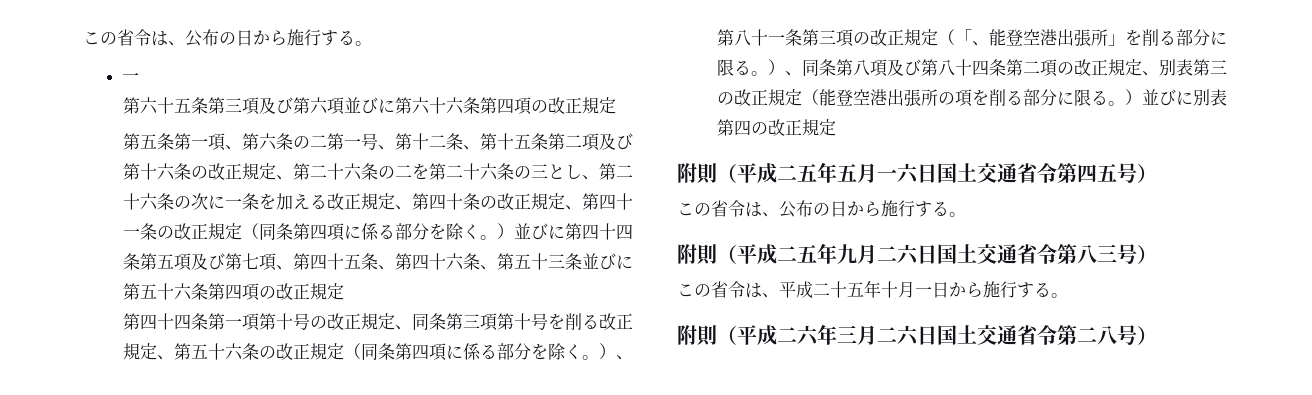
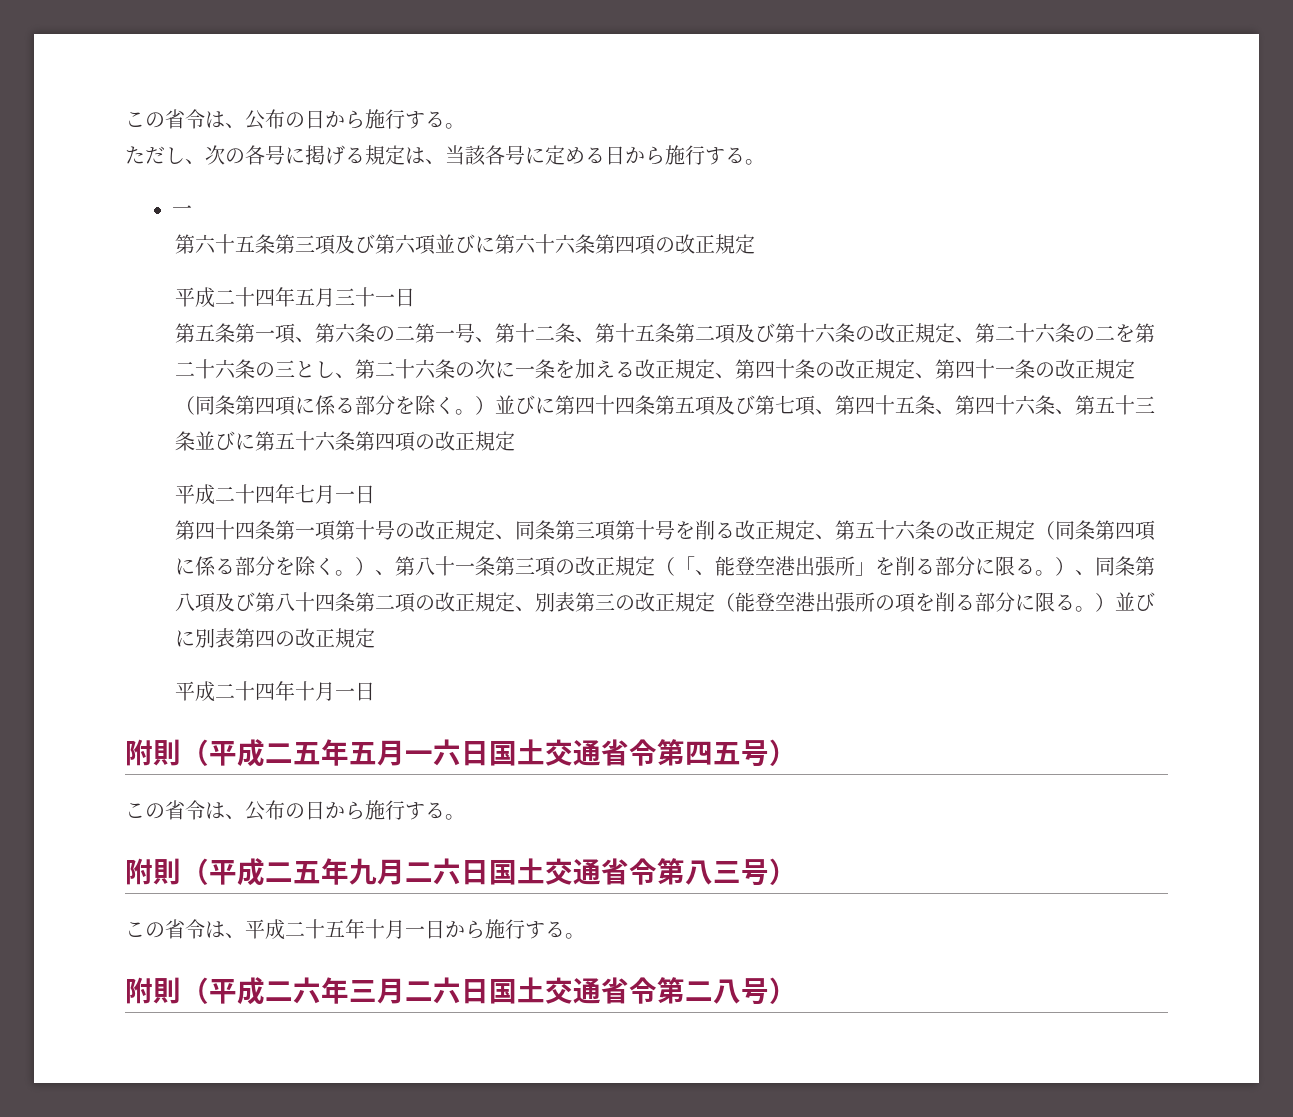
[83,29,372,47] この省令は、公布の日から施行する。 -> [125,109,465,130] [125,145,765,166] この省令は、公布の日から施行する。 // ただし、次の各号に掲げる規定は、当該各号に定める日から施行する。
(617, 105) none -> [174,287,415,308] // 平成二十四年五月三十一日
(345, 291) none -> [174,484,375,505] // 平成二十四年七月一日
(837, 127) none -> [174,681,375,702] // 平成二十四年十月一日

